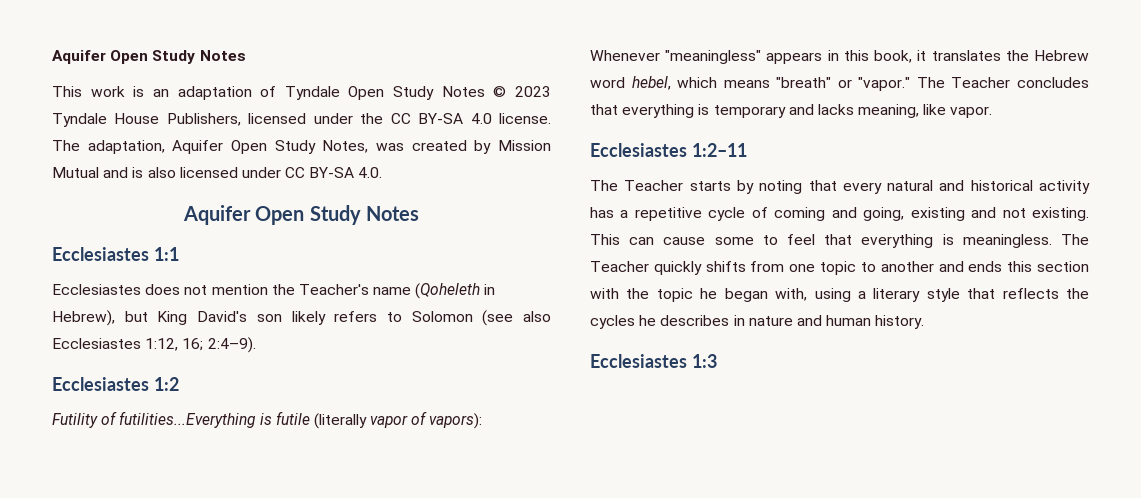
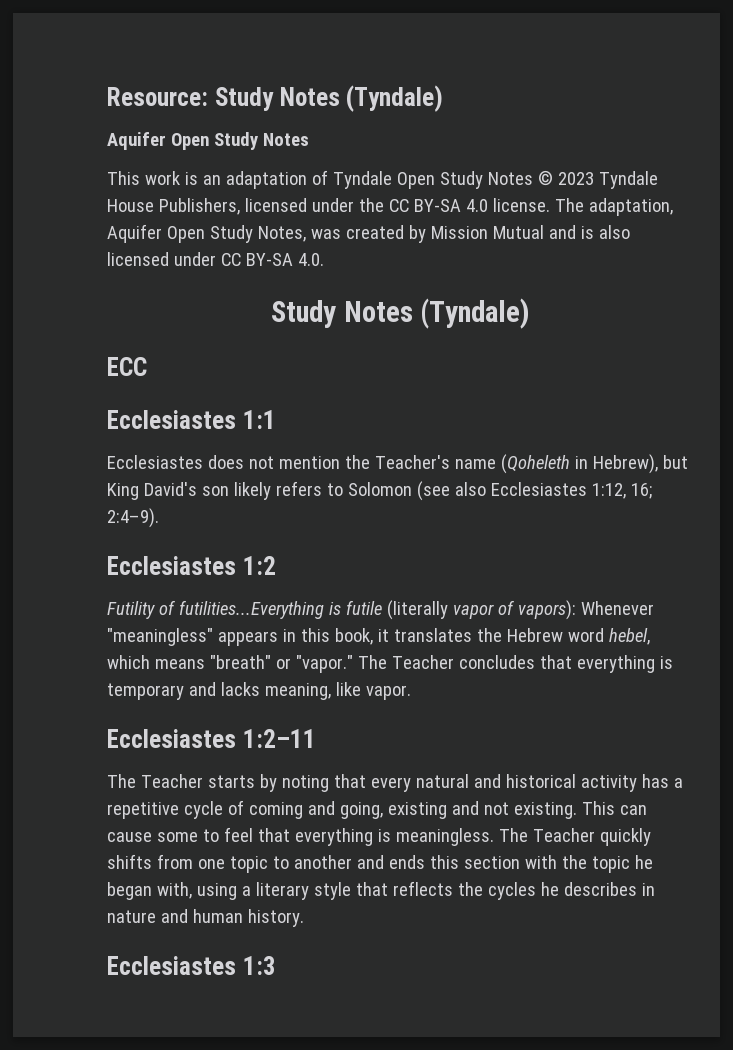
(52, 57) none -> [107,85,444,112] Resource: Study Notes (Tyndale) //
[183,205,419,225] Aquifer Open Study Notes -> [270,298,531,329] [107,357,147,376] Study Notes (Tyndale) // ECC

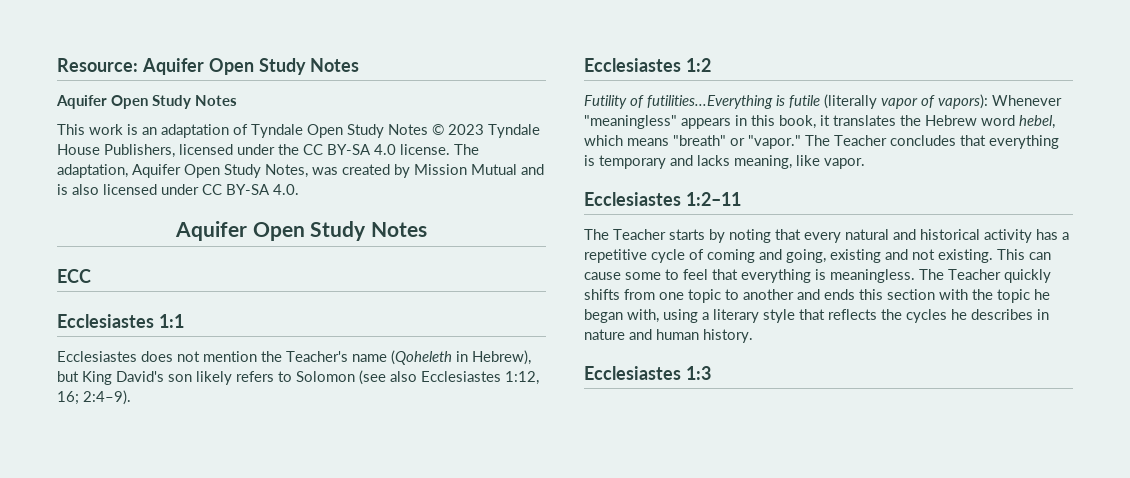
[214,85,444,112] Study Notes (Tyndale) -> [141,58,360,75] Aquifer Open Study Notes
[270,298,531,329] Study Notes (Tyndale) -> [175,221,427,241] Aquifer Open Study Notes

